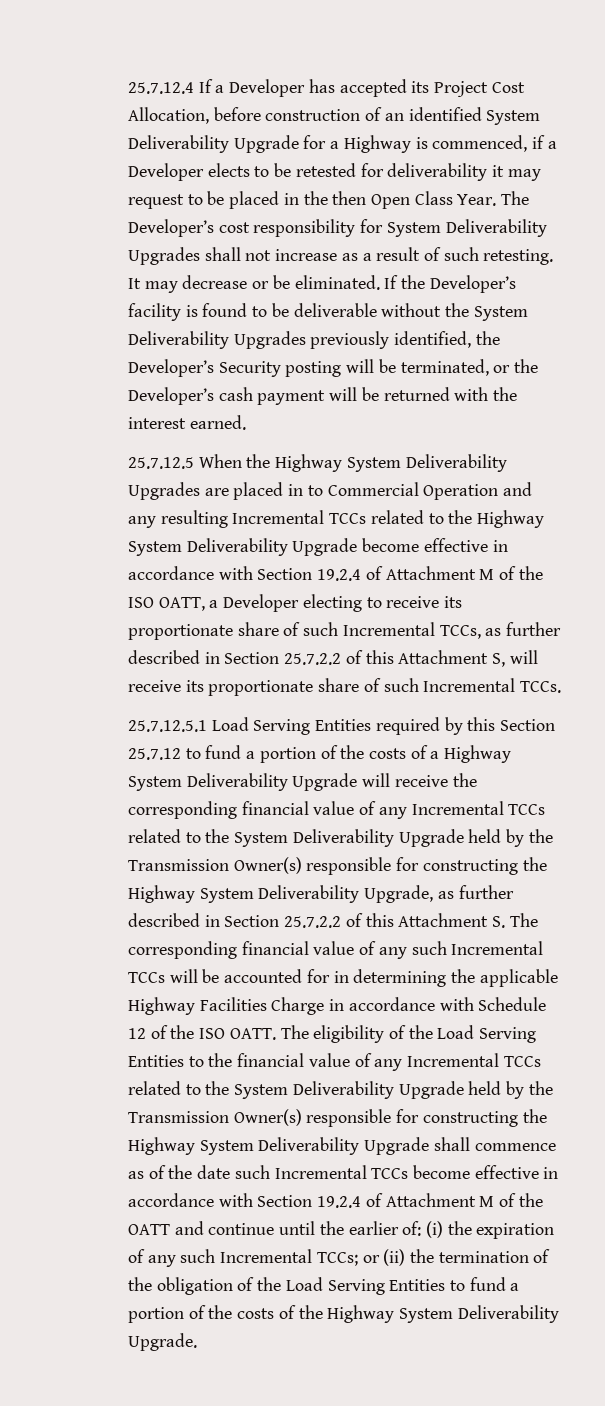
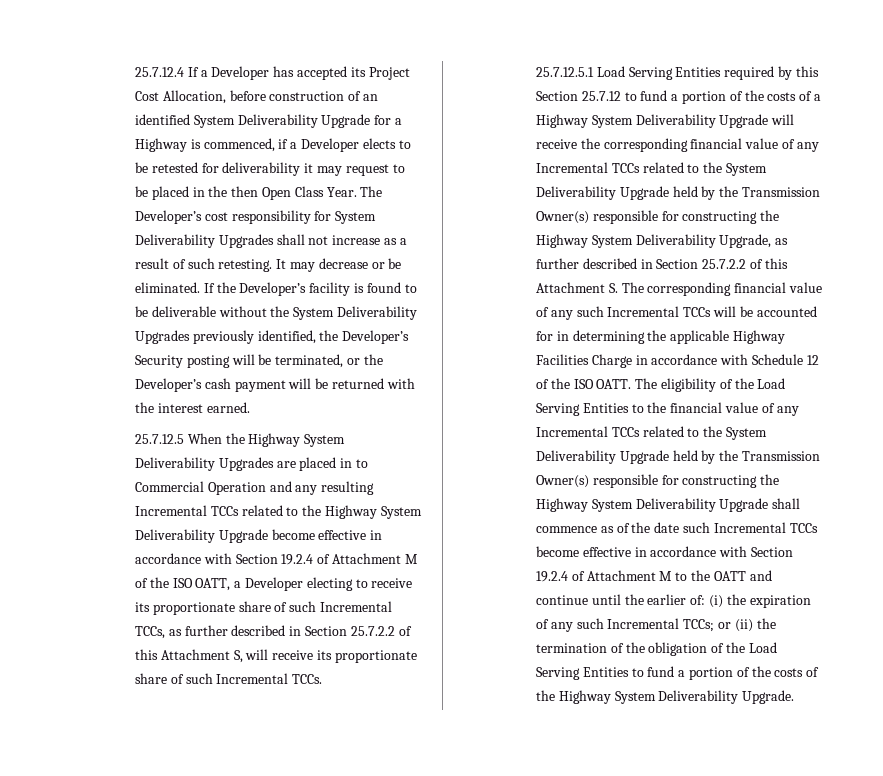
[498,1193,516,1207] of -> [675,572,688,581] to

